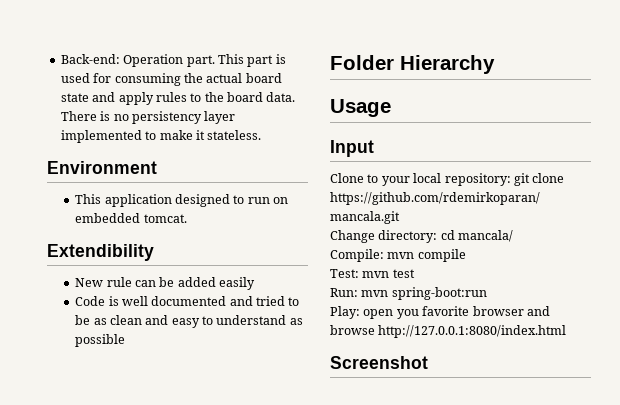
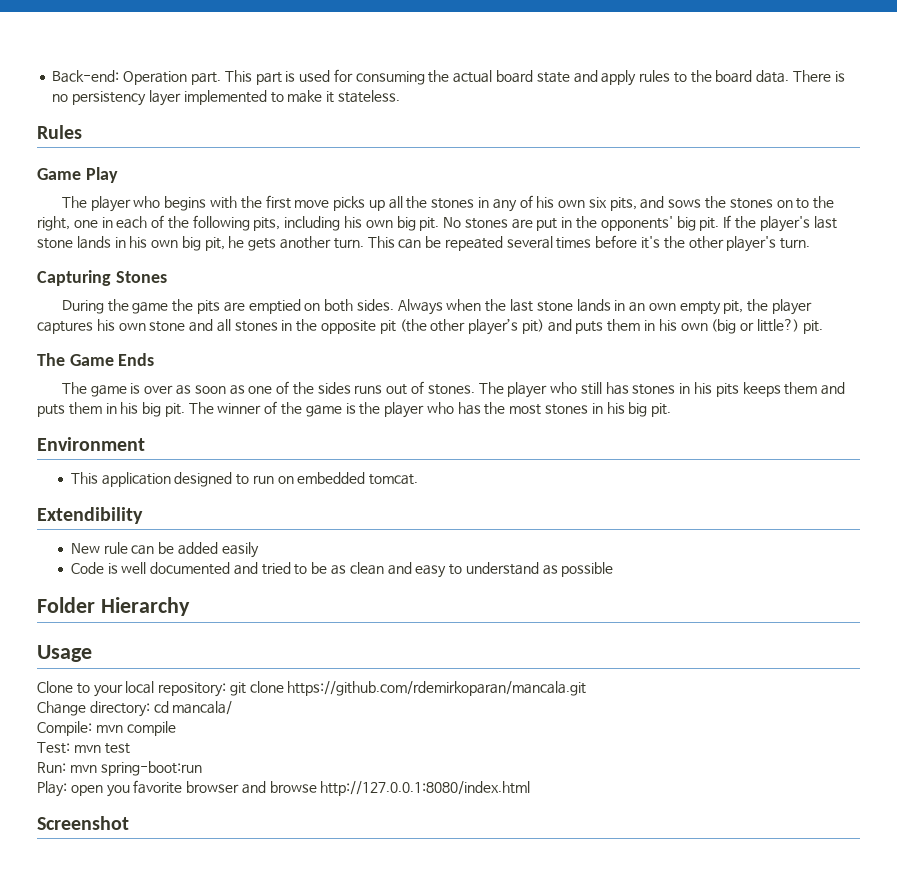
(262, 135) none -> [37,125,82,139] [37,167,118,183] [61,195,835,212] [37,215,837,232] [37,235,811,252] [37,270,167,286] [61,299,812,315] [37,318,823,335] [37,353,155,366] [61,381,846,398] [37,401,672,418] // Rules // Game Play // The player who begins with the first move picks up all the stones in any of his own six pits, and sows the stones on to the right, one in each of the following pits, including his own big pit. No stones are put in the opponents' big pit. If the player's last stone lands in his own big pit, he gets another turn. This can be repeated several times before it's the other player's turn. // Capturing Stones // During the game the pits are emptied on both sides. Always when the last stone lands in an own empty pit, the player captures his own stone and all stones in the opposite pit (the other player’s pit) and puts them in his own (big or little?) pit. // The Game Ends // The game is over as soon as one of the sides runs out of stones. The player who still has stones in his pits keeps them and puts them in his big pit. The winner of the game is the player who has the most stones in his big pit.
[330,140,374,157] // Input -> (92, 653) none

